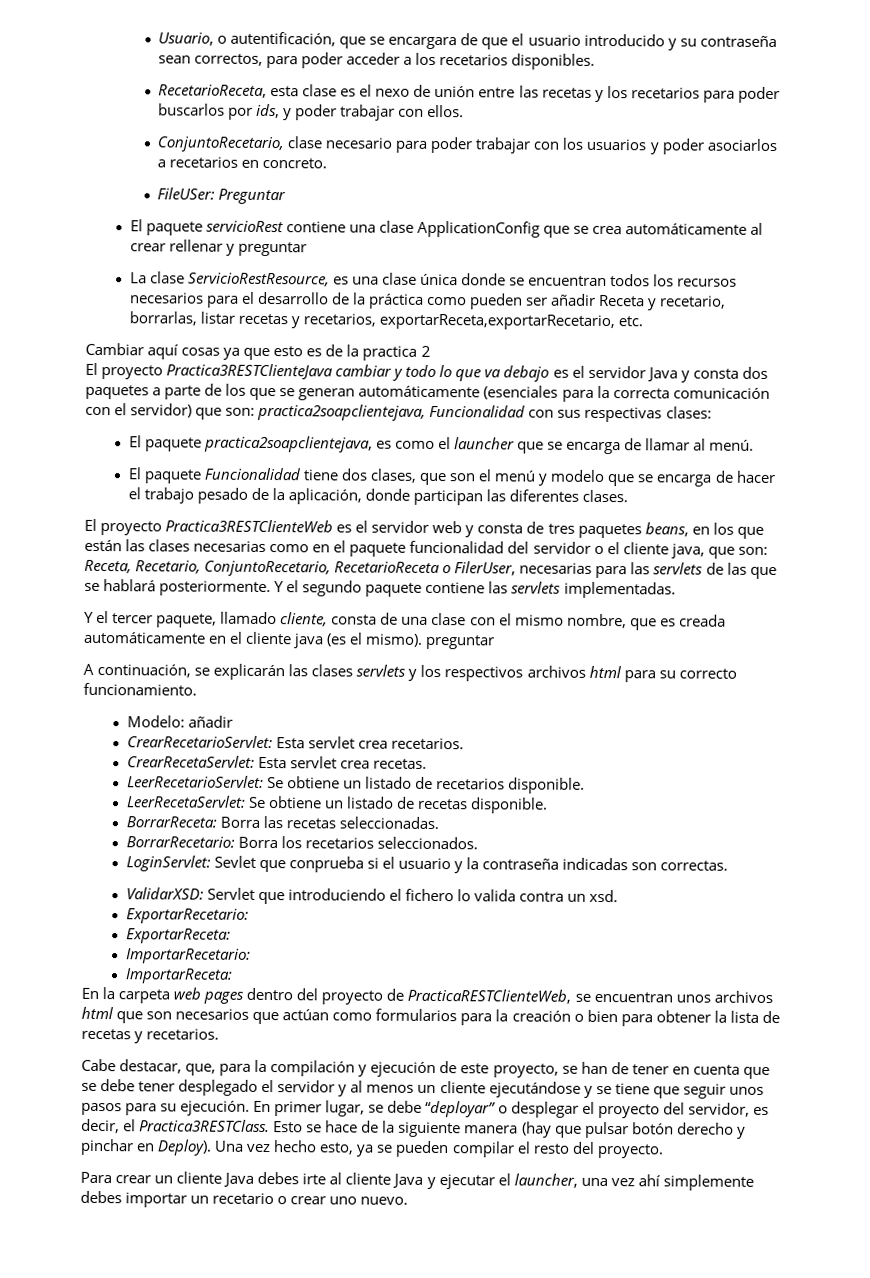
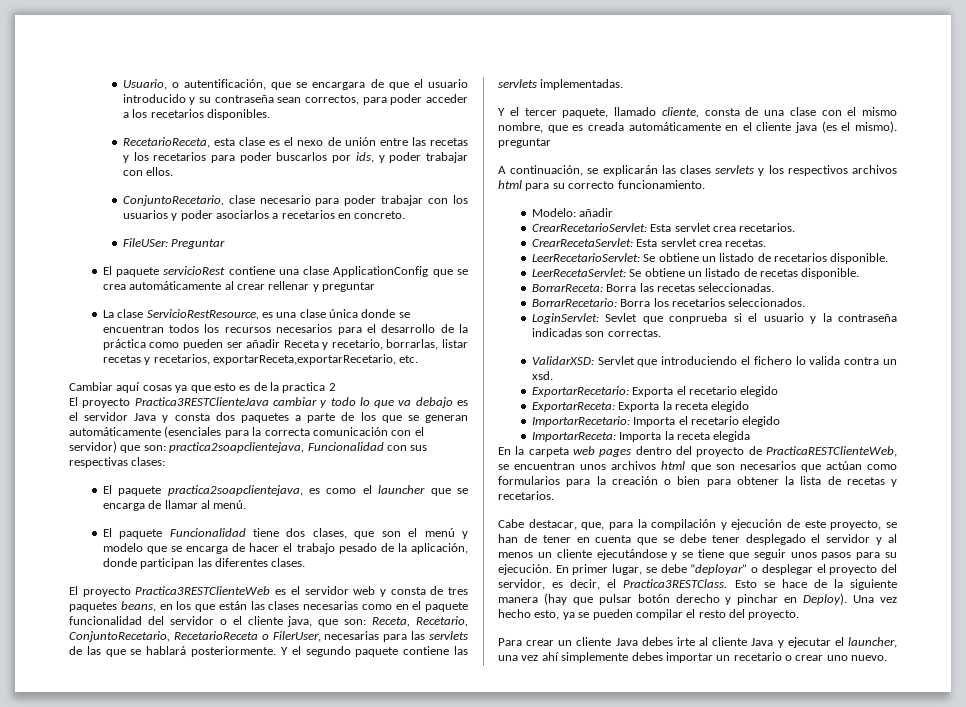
[125,928,231,944] [125,948,251,964] [124,968,233,984] // ExportarReceta: // ImportarRecetario: // ImportarReceta: -> [632,386,779,397] [531,401,750,412] [531,416,781,427] [531,431,751,442] Exporta el recetario elegido // ExportarReceta: Exporta la receta elegido // ImportarRecetario: Importa el recetario elegido // ImportarReceta: Importa la receta elegida

